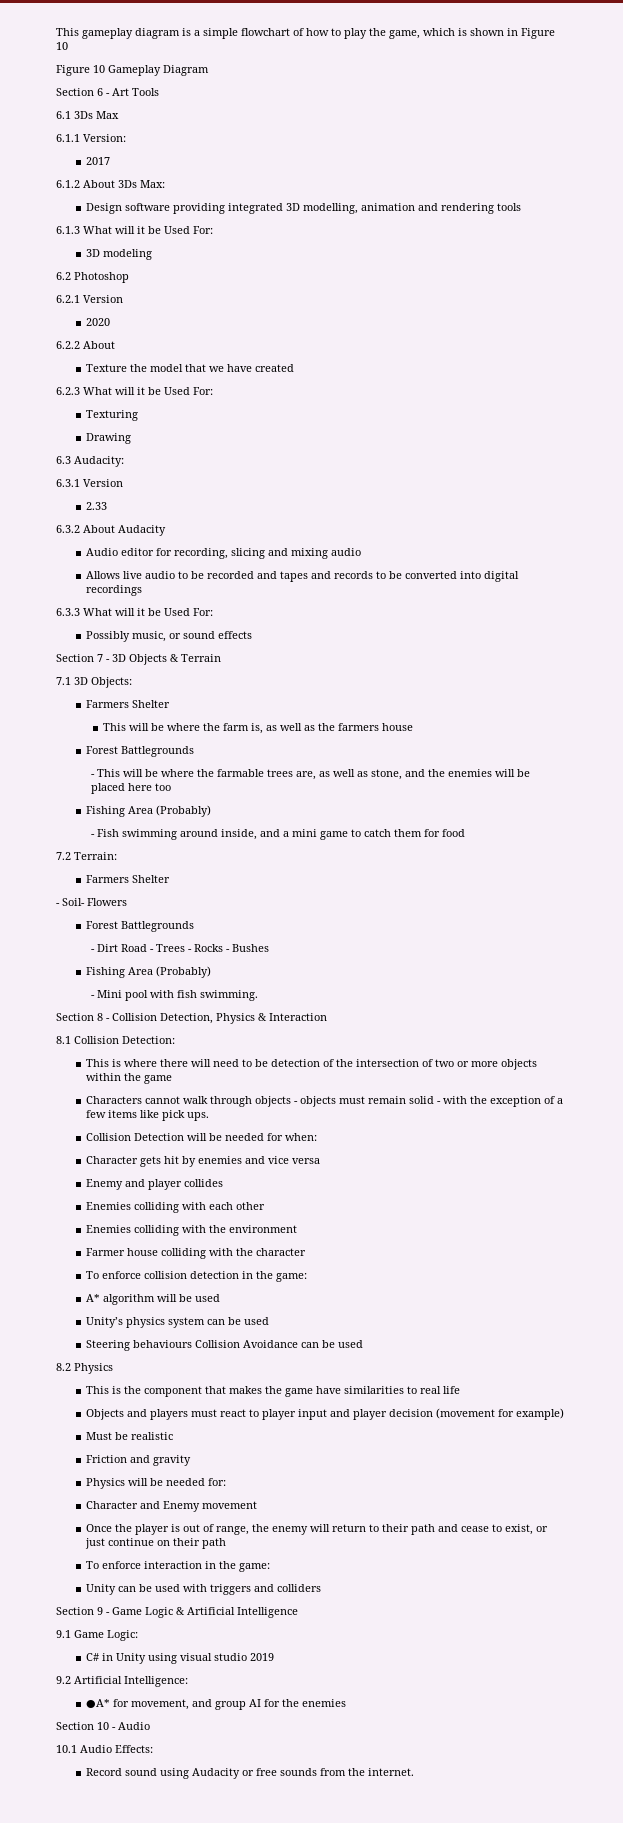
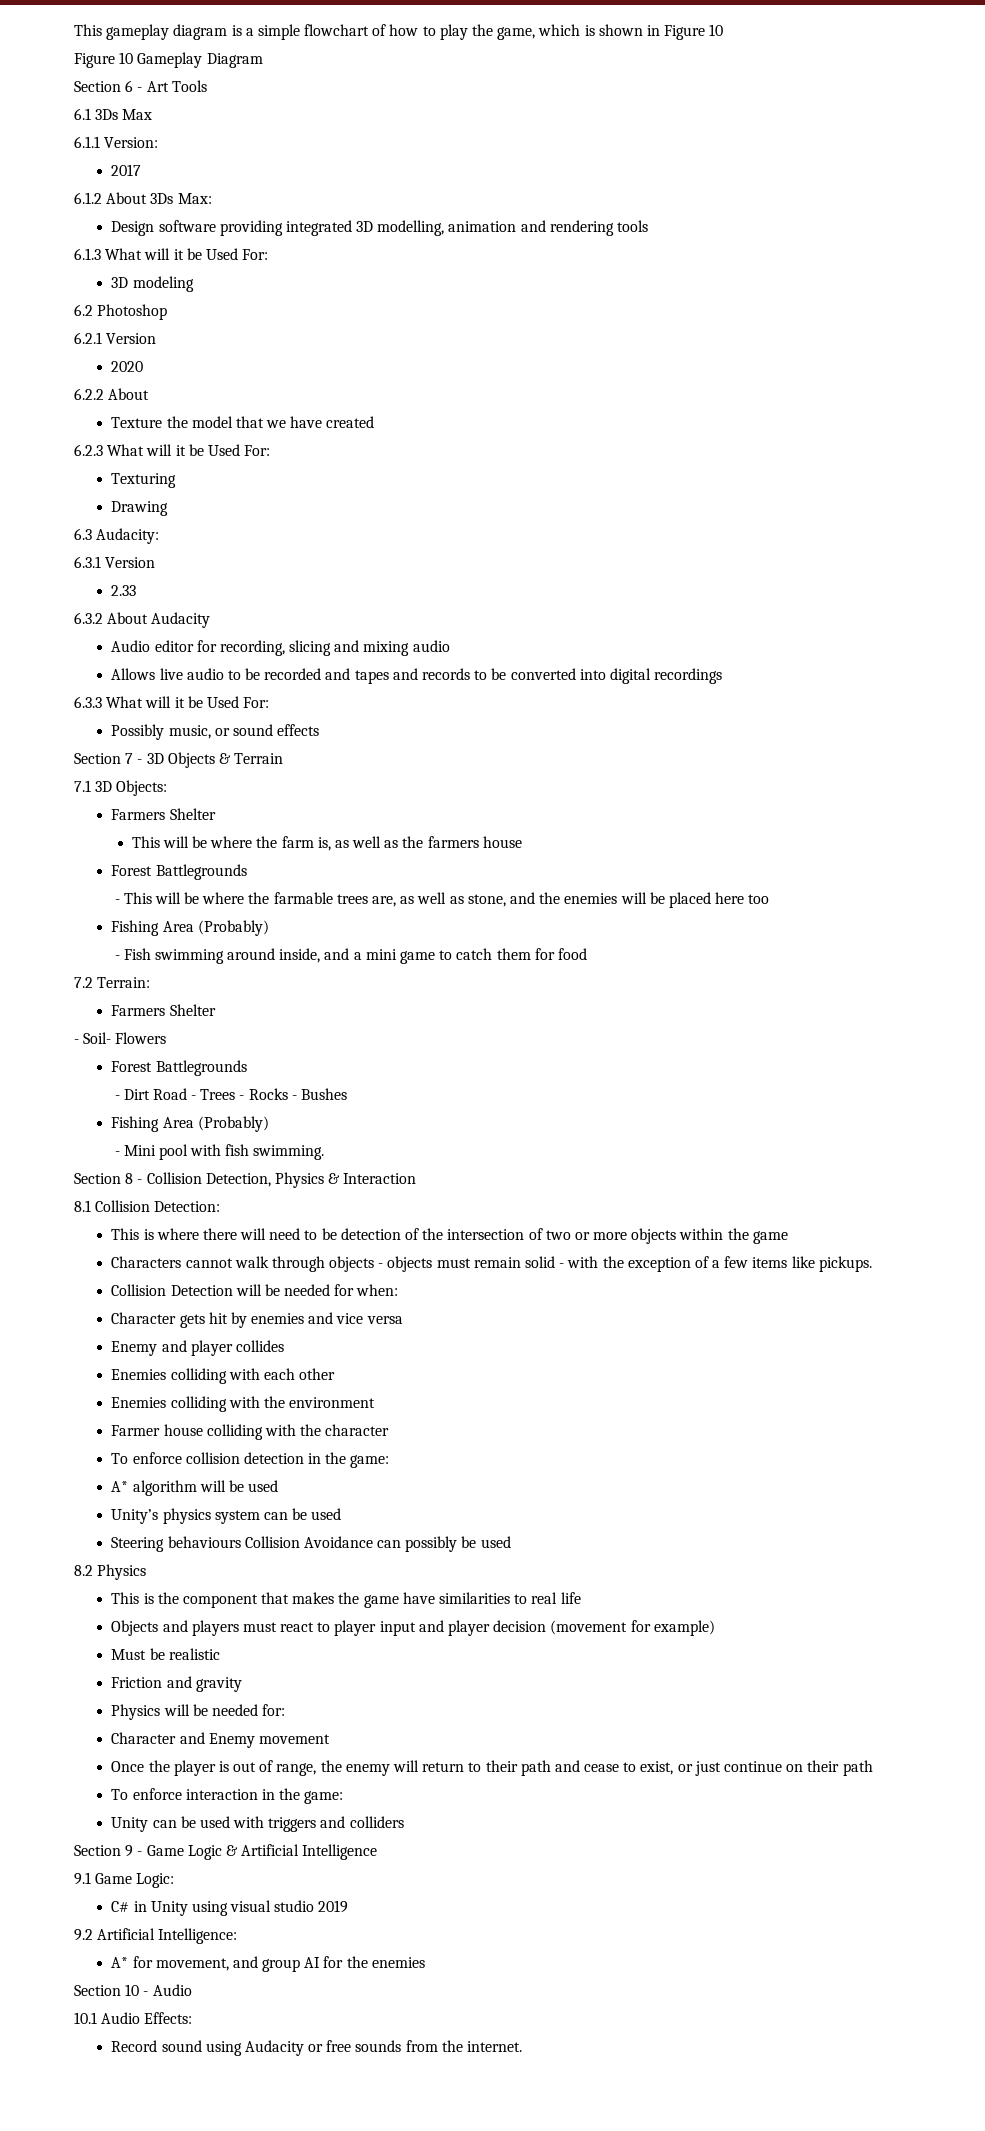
[161,1110,209,1121] pick ups. -> [818,1256,872,1272] pickups.
(319, 1345) none -> [405,1536,458,1552] possibly
[85,1699,110,1708] ●A* -> [111,1957,129,1968] A*

